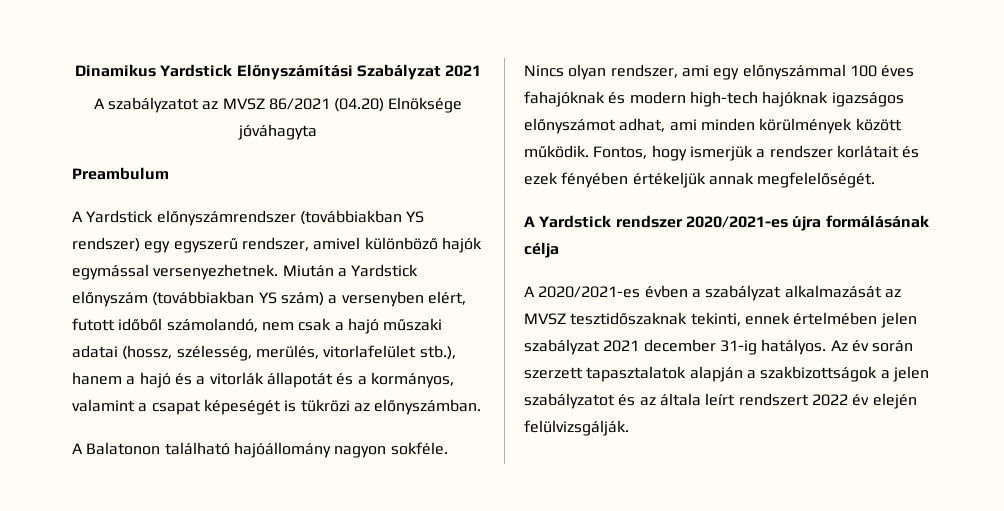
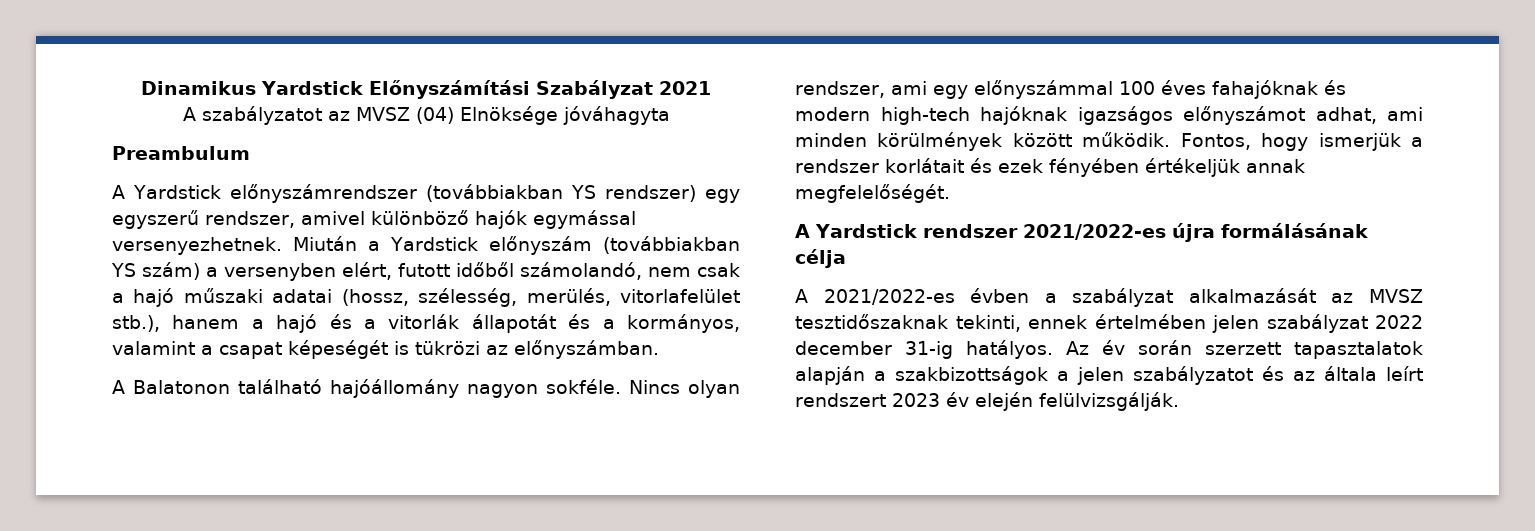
[268,98,385,112] 86/2021 (04.20) -> [415,107,454,124] (04)
[685,216,788,228] 2020/2021-es -> [1022,224,1166,240] 2021/2022-es
[538,286,641,298] 2020/2021-es -> [823,289,955,305] 2021/2022-es
[603,340,640,352] 2021 -> [1375,315,1423,329] 2022
[811,394,848,406] 2022 -> [892,393,940,407] 2023

